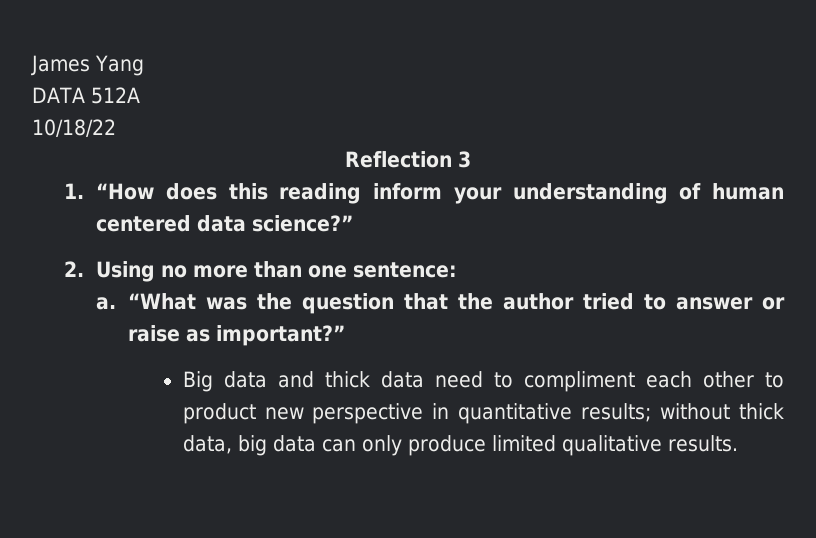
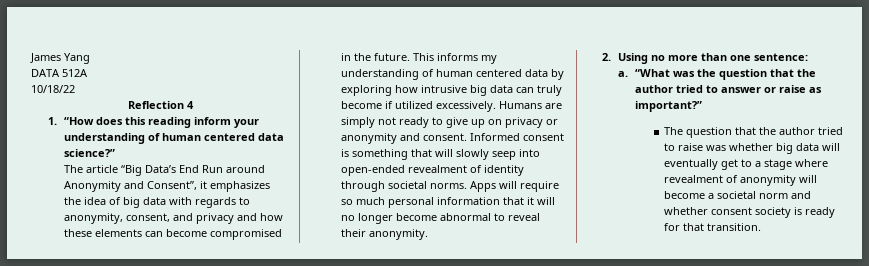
[458,151,471,168] 3 -> [187,101,194,109] 4
(354, 223) none -> [64,165,266,176] [64,181,271,192] [64,197,251,208] [64,213,284,224] [64,229,283,240] [341,53,498,64] [341,69,565,80] [341,85,563,96] [341,101,563,112] [341,117,559,128] [341,133,565,144] [341,149,541,160] [341,165,525,176] [341,181,560,192] [341,197,556,208] [341,213,541,224] [341,229,429,240] // The article “Big Data’s End Run around Anonymity and Consent”, it emphasizes the idea of big data with regards to anonymity, consent, and privacy and how these elements can become compromised in the future. This informs my understanding of human centered data by exploring how intrusive big data can truly become if utilized excessively. Humans are simply not ready to give up on privacy or anonymity and consent. Informed consent is something that will slowly seep into open-ended revealment of identity through societal norms. Apps will require so much personal information that it will no longer become abnormal to reveal their anonymity.
[182,371,784,392] [182,403,784,424] [182,435,738,456] Big data and thick data need to compliment each other to product new perspective in quantitative results; without thick data, big data can only produce limited qualitative results. -> [663,127,843,138] [663,143,840,154] [663,159,828,170] [663,175,817,186] [663,191,811,199] [663,207,835,218] [663,223,761,231] The question that the author tried to raise was whether big data will eventually get to a stage where revealment of anonymity will become a societal norm and whether consent society is ready for that transition.

